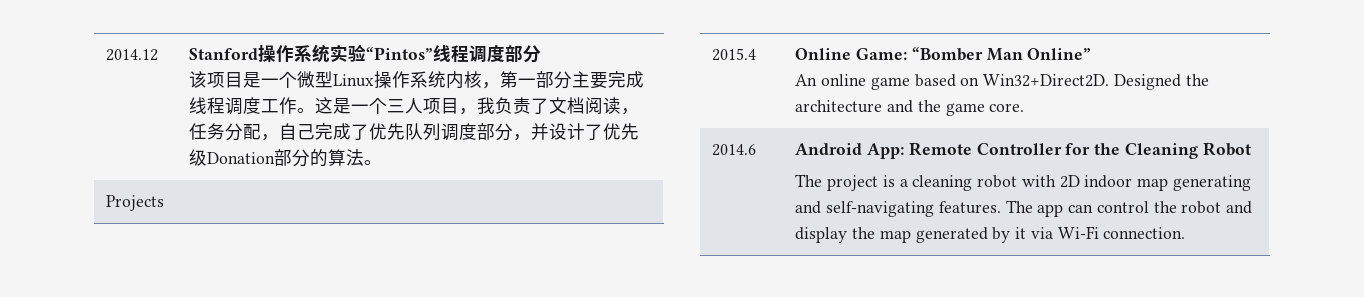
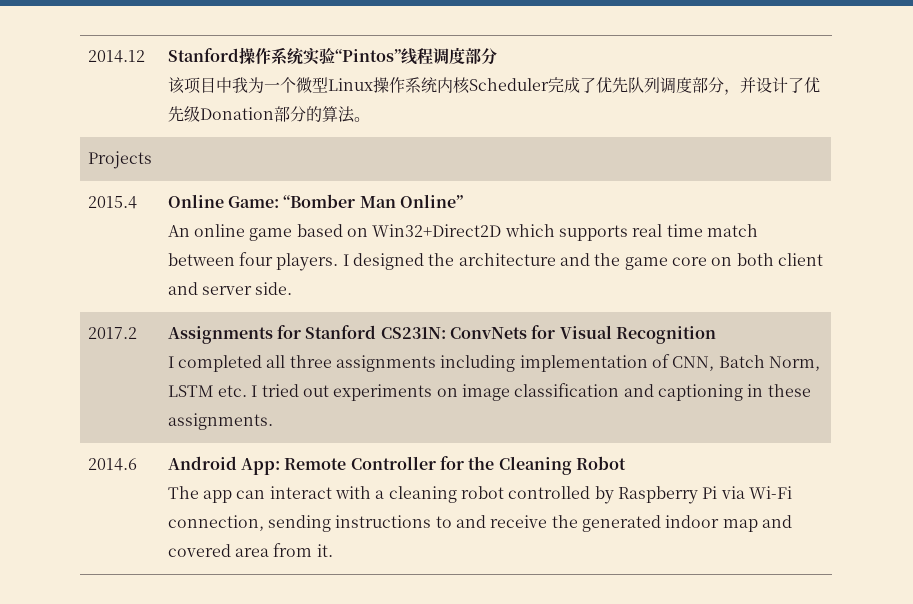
[243,72,262,88] 是 -> [215,77,264,93] 中我为
[482,71,645,89] [189,97,640,115] [189,123,316,141] ，第一部分主要完成线程调度工作。这是一个三人项目，我负责了文档阅读，任务分配，自己 -> [468,78,549,91] Scheduler
[983,74,1181,90] Win32+Direct2D. Designed -> [372,224,758,241] [167,252,424,271] Win32+Direct2D which supports real time match between four players. I designed
[989,103,1025,112] core. -> [671,253,823,266] [167,282,293,295] [87,327,137,339] [167,325,716,344] [167,354,820,372] [167,383,811,401] [167,413,273,430] core on both client and server side. // 2017.2 | Assignments for Stanford CS231N: ConvNets for Visual Recognition // I completed all three assignments including implementation of CNN, Batch Norm, LSTM etc. I tried out experiments on image classification and captioning in these assignments.
[827,175,1251,191] [795,200,1252,217] [795,226,1186,243] project is a cleaning robot with 2D indoor map generating and self-navigating features. The app can control the robot and display the map generated by it via Wi-Fi connection. -> [203,486,792,504] [167,515,792,532] [167,543,333,557] app can interact with a cleaning robot controlled by Raspberry Pi via Wi-Fi connection, sending instructions to and receive the generated indoor map and covered area from it.

